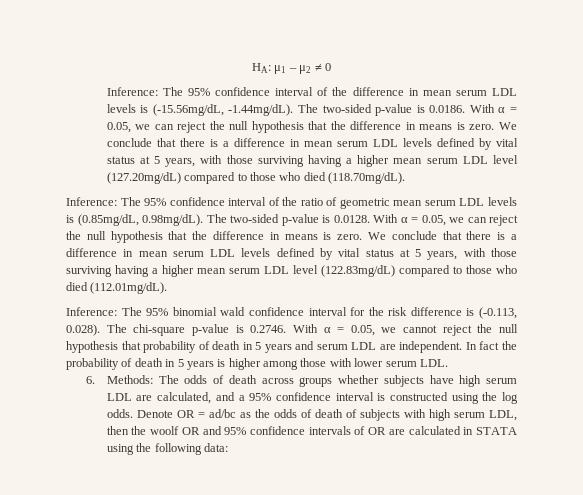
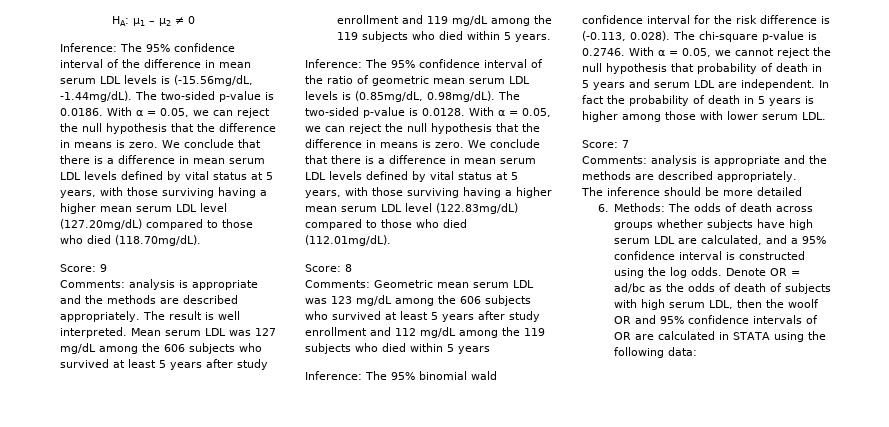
(406, 178) none -> [59,264,107,272] [59,279,258,290] [59,295,238,304] [59,311,240,322] [59,327,276,338] [59,343,262,354] [59,359,268,370] [336,15,552,26] [336,31,551,42] // Score: 9 // Comments: analysis is appropriate and the methods are described appropriately. The result is well interpreted. Mean serum LDL was 127 mg/dL among the 606 subjects who survived at least 5 years after study enrollment and 119 mg/dL among the 119 subjects who died within 5 years.
(168, 288) none -> [305,264,352,272] [305,280,534,288] [305,295,531,306] [305,311,540,322] [305,327,545,338] [305,343,490,354] // Score: 8 // Comments: Geometric mean serum LDL was 123 mg/dL among the 606 subjects who survived at least 5 years after study enrollment and 112 mg/dL among the 119 subjects who died within 5 years
(448, 363) none -> [582,140,629,148] [582,155,827,166] [582,171,797,182] [581,187,802,196] // Score: 7 // Comments: analysis is appropriate and the methods are described appropriately. // The inference should be more detailed

